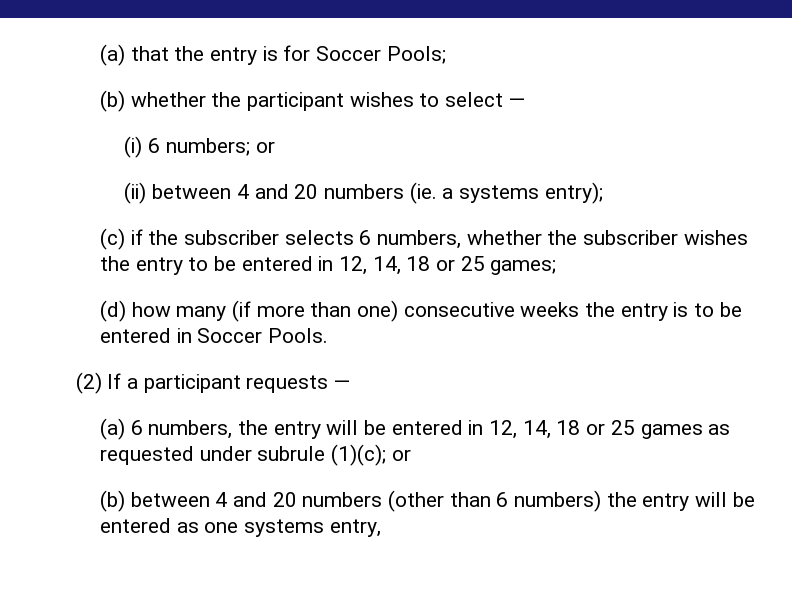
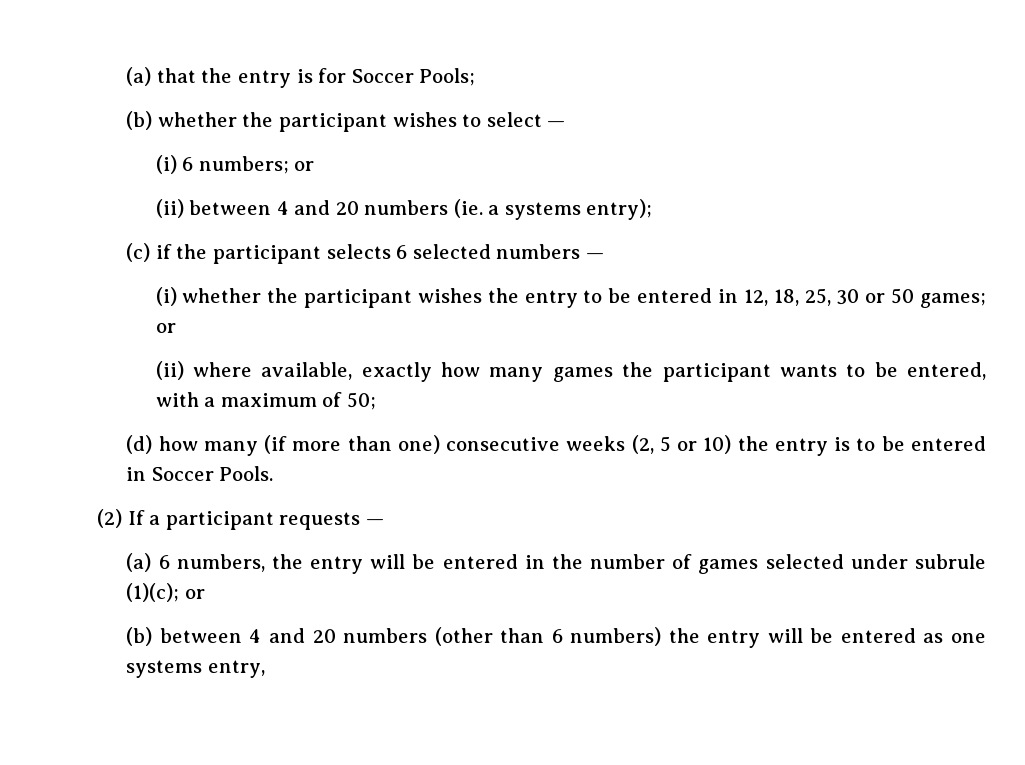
[184,230,280,245] subscriber -> [212,245,321,264] participant
[377,230,679,249] numbers, whether the subscriber -> [412,244,604,259] [155,287,413,308] selected numbers — // (i) whether the participant
[372,256,557,275] 14, 18 or 25 games; -> [773,288,986,308] [155,323,176,333] [155,361,986,382] [155,392,376,410] 18, 25, 30 or 50 games; or // (ii) where available, exactly how many games the participant wants to be entered, with a maximum of 50;
(580, 309) none -> [631,435,732,454] (2, 5 or 10)
[489,420,731,439] [100,446,195,465] 12, 14, 18 or 25 games as requested -> [551,554,844,574] the number of games selected

